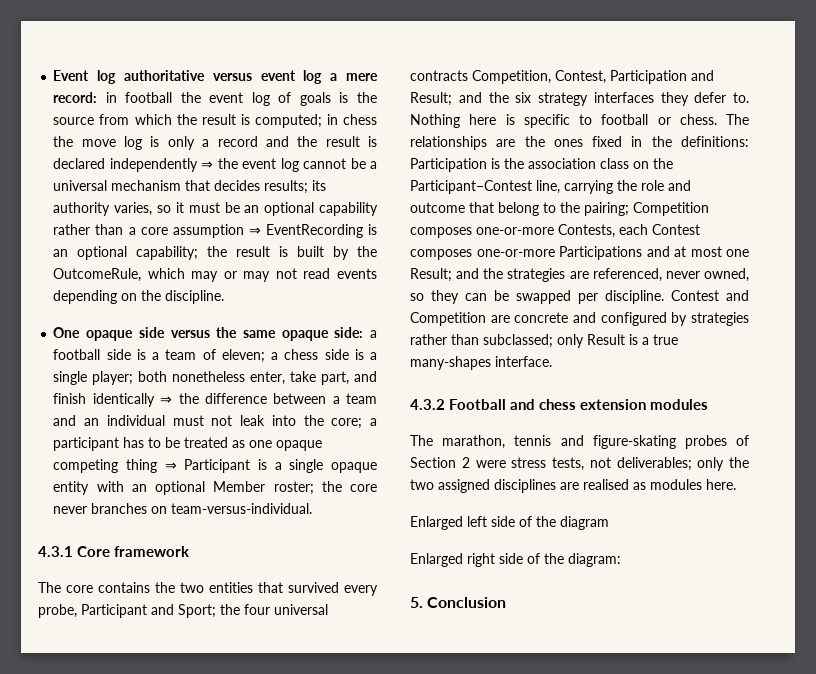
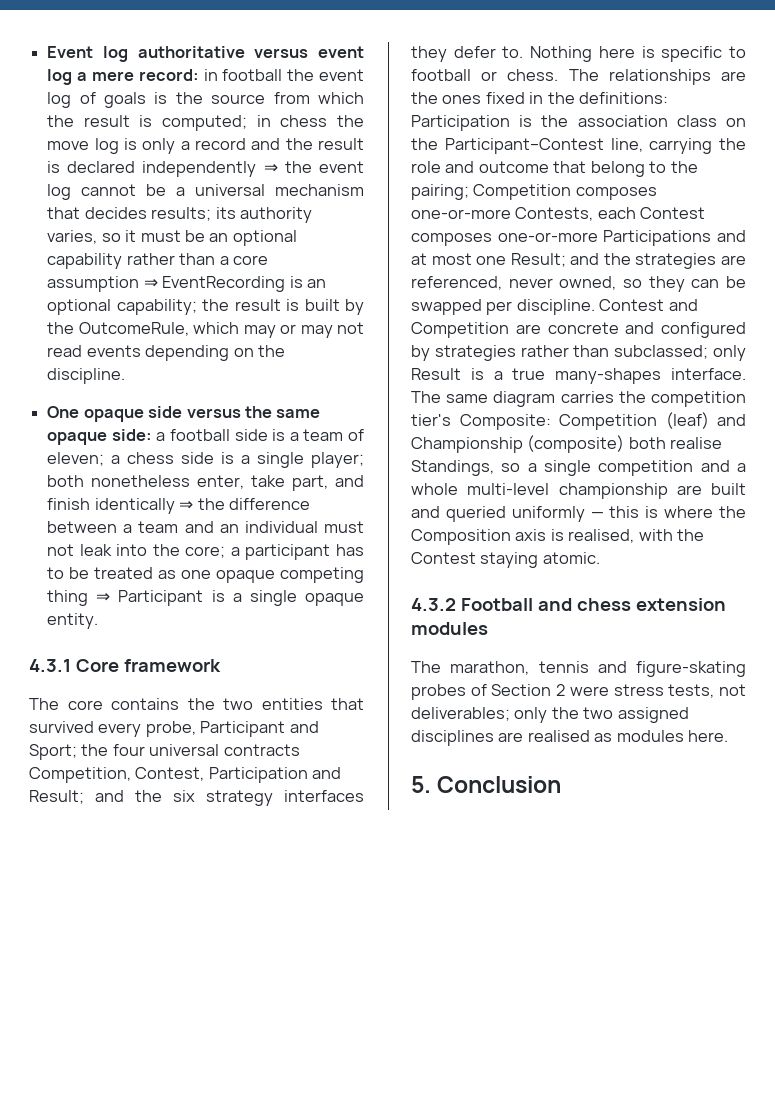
[53,481,378,495] [53,503,313,514] entity with an optional Member roster; the core never branches on team-versus-individual. -> [47,613,99,629] entity.
(552, 361) none -> [411,391,746,407] [411,412,746,430] [411,435,723,453] [411,460,746,476] [411,483,746,499] [411,506,746,522] [411,529,705,545] [411,552,600,568] The same diagram carries the competition tier's Composite: Competition (leaf) and Championship (composite) both realise Standings, so a single competition and a whole multi-level championship are built and queried uniformly — this is where the Composition axis is realised, with the Contest staying atomic.
[410,516,609,530] [410,553,621,567] // Enlarged left side of the diagram // Enlarged right side of the diagram: -> (729, 736) none

